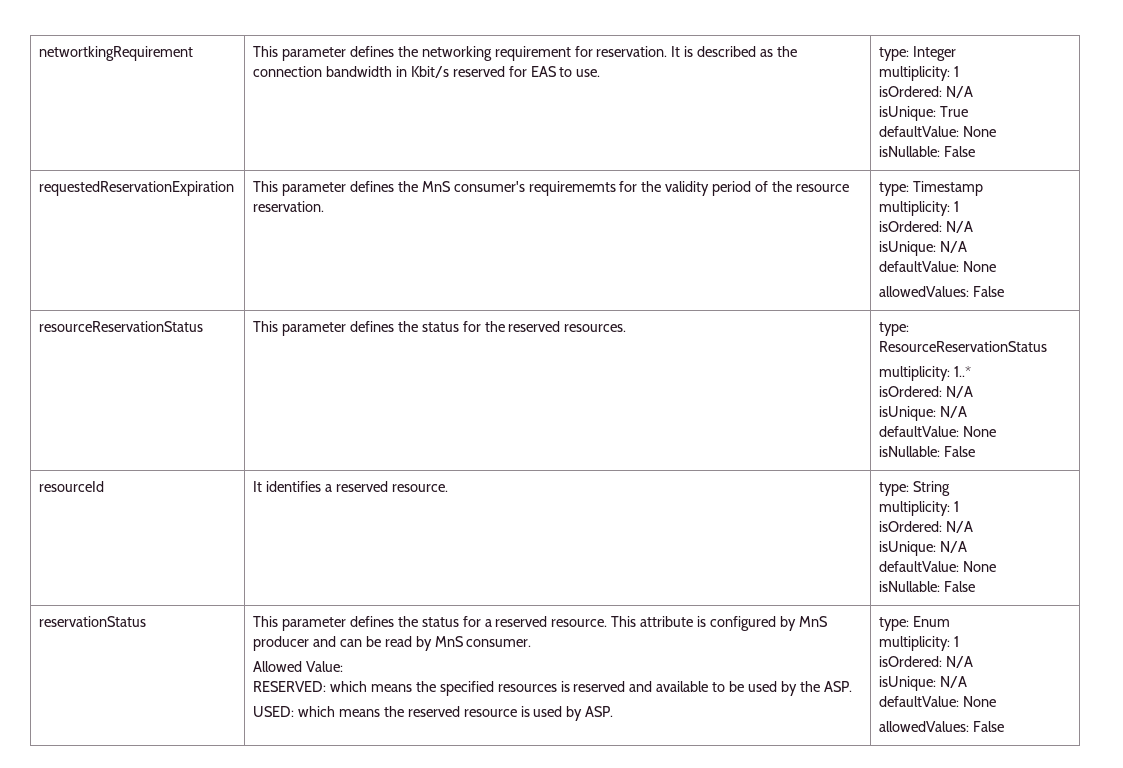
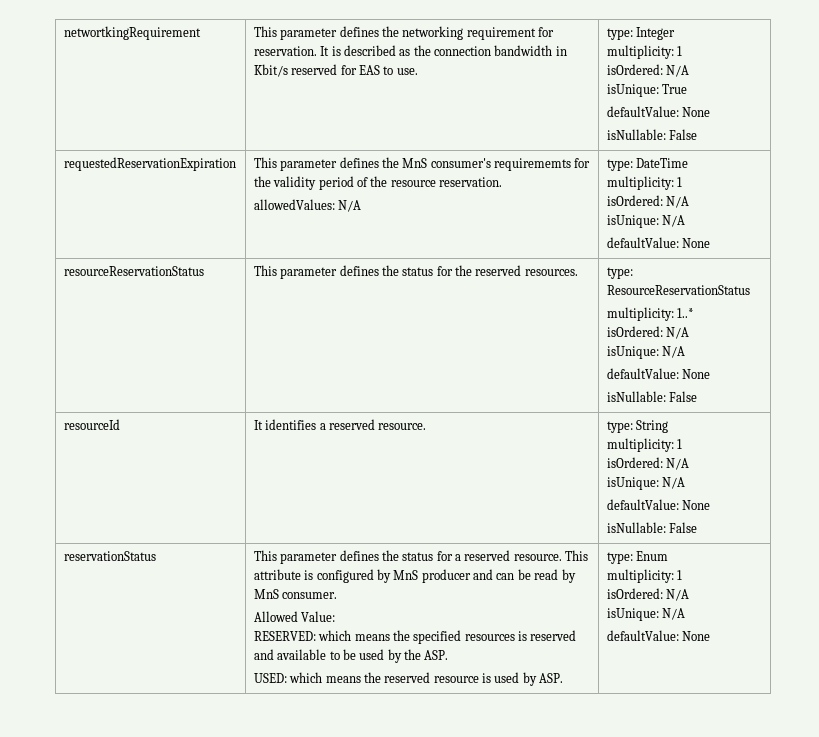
[879,181,983,196] [879,201,959,216] [879,221,973,233] [879,241,967,256] [879,261,996,272] [879,286,1004,297] | type: Timestamp // multiplicity: 1 // isOrdered: N/A // isUnique: N/A // defaultValue: None // allowedValues: False -> [253,199,362,212] [606,158,689,171] [606,176,683,190] [606,195,690,208] [606,215,686,228] [606,237,711,248] // allowedValues: N/A | type: DateTime // multiplicity: 1 // isOrdered: N/A // isUnique: N/A // defaultValue: None
[879,721,1004,732] // allowedValues: False -> (711, 636) none

